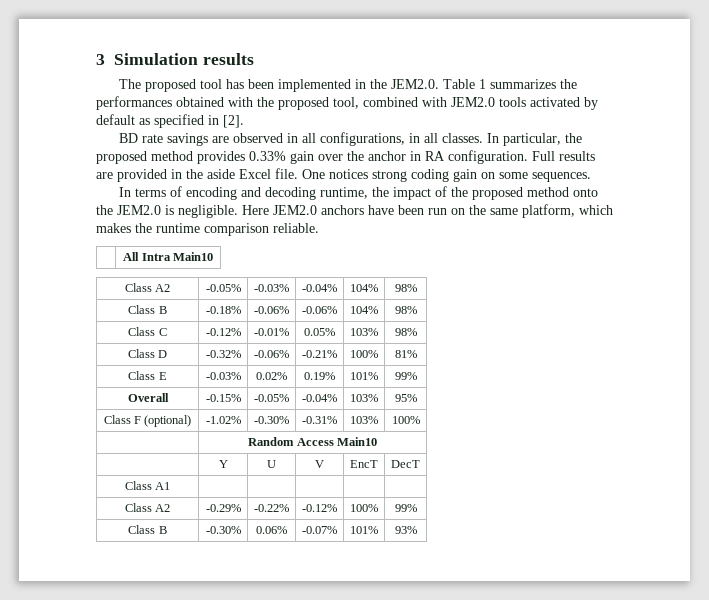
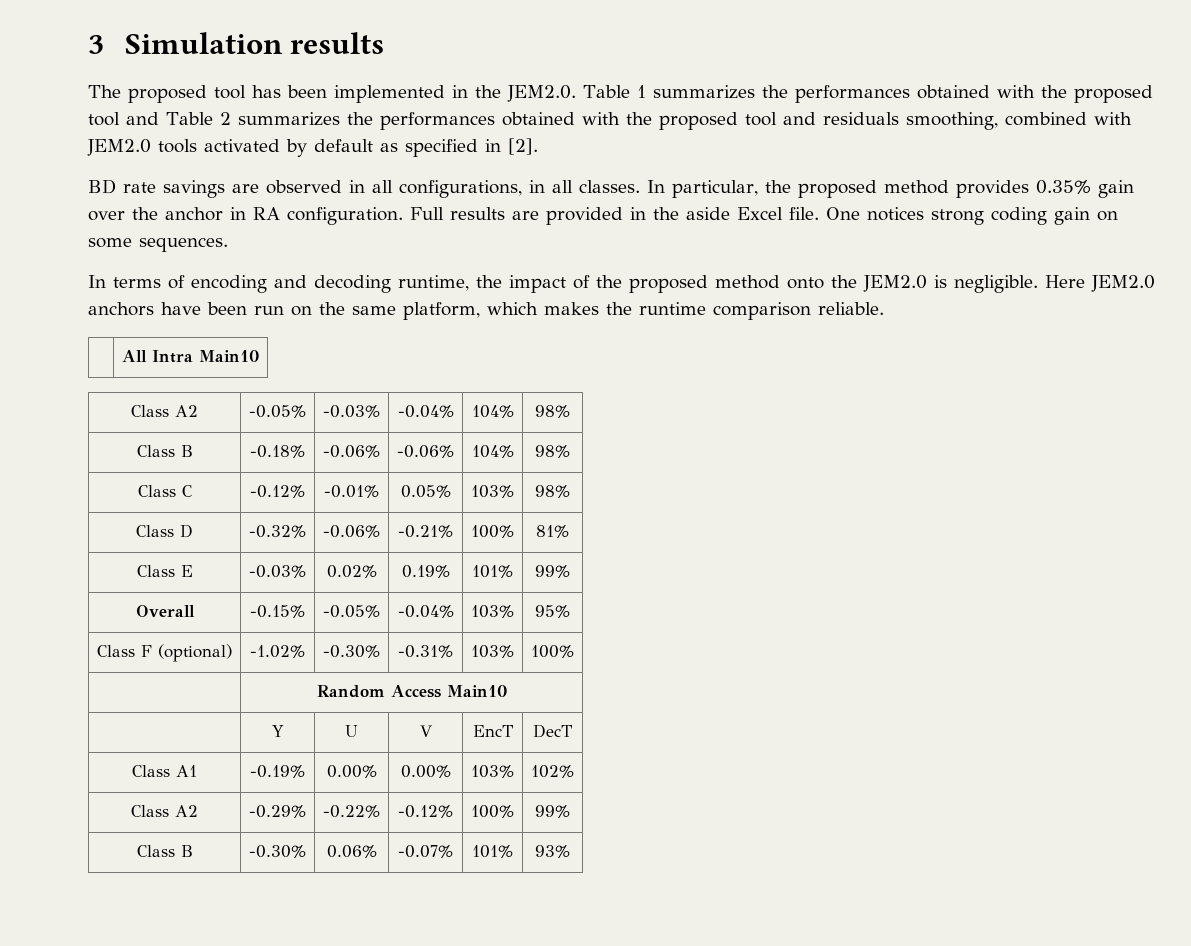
[333,97,359,109] tool, -> [88,112,998,130] tool and Table 2 summarizes the performances obtained with the proposed tool and residuals smoothing,
[249,151,286,161] 0.33% -> [1035,180,1091,194] 0.35%
(171, 486) | | | | -> [250,765,305,778] [326,765,377,778] [400,765,451,778] [471,765,514,778] [531,765,574,778] -0.19% | 0.00% | 0.00% | 103% | 102%

